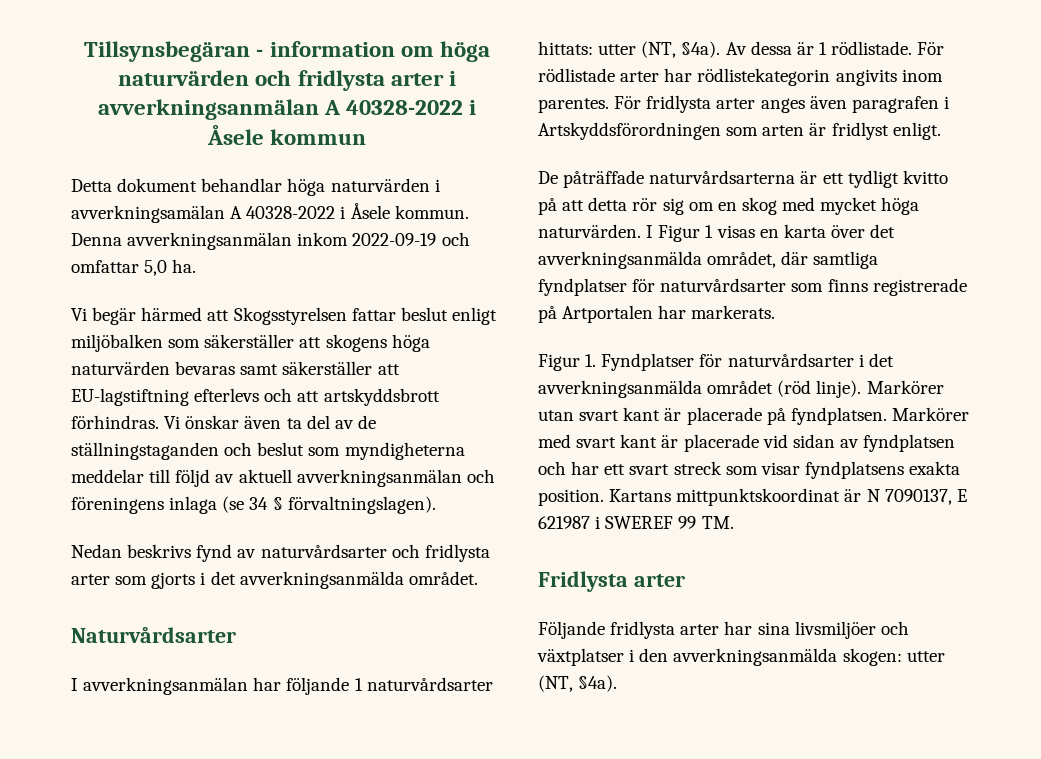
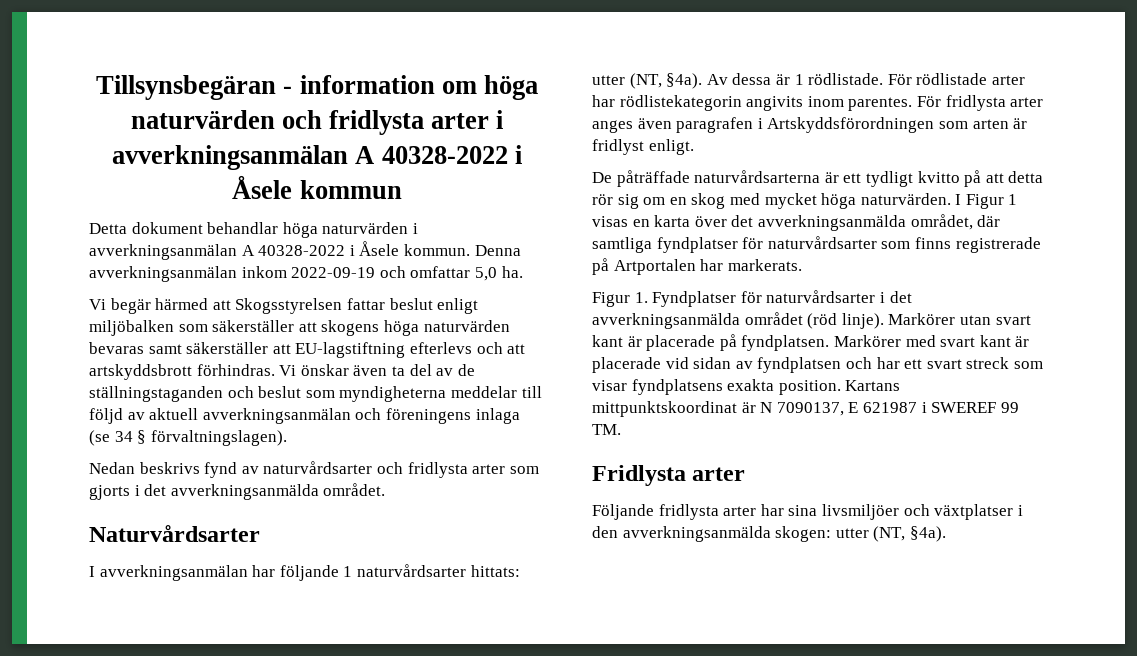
[71,205,225,223] avverkningsamälan -> [89,244,237,260] avverkningsanmälan

